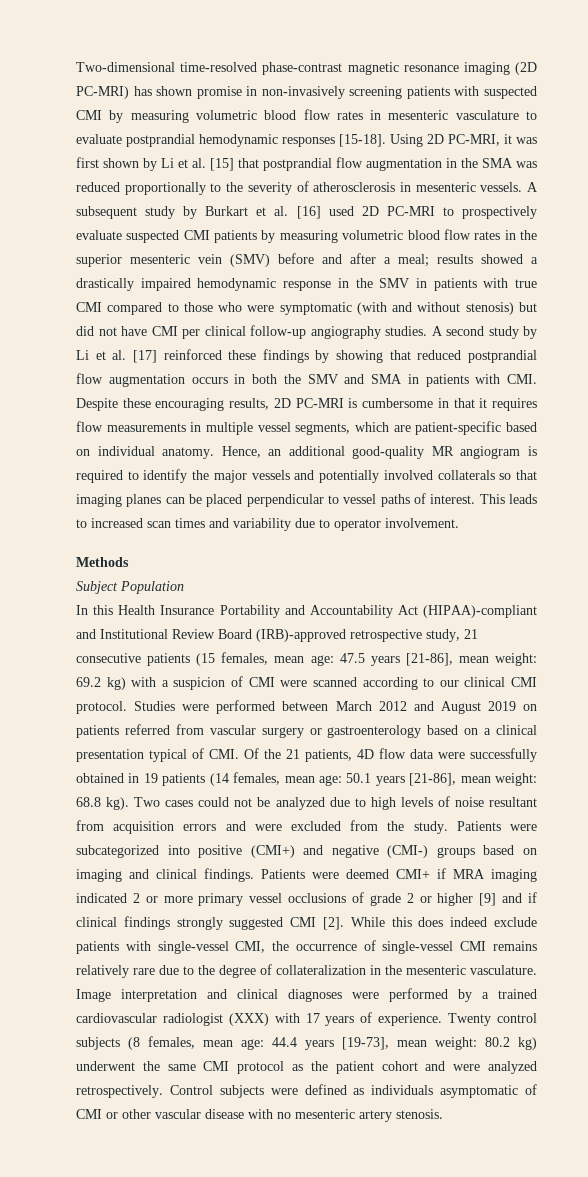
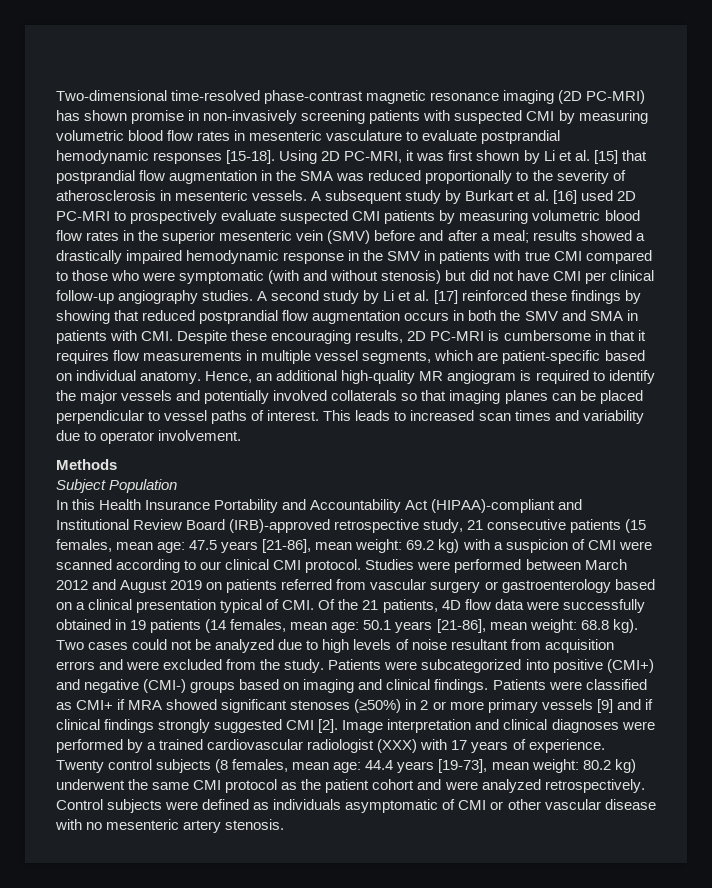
[352,446,425,459] good-quality -> [341,370,416,384] high-quality
[346,869,389,879] deemed -> [585,679,647,690] [56,702,72,710] classified as
[491,869,537,882] [76,892,474,906] imaging indicated 2 or more primary vessel occlusions of grade 2 or higher -> [166,699,593,713] showed significant stenoses (≥50%) in 2 or more primary vessels
[350,917,537,927] [76,940,537,954] [76,964,537,978] While this does indeed exclude patients with single-vessel CMI, the occurrence of single-vessel CMI remains relatively rare due to the degree of collateralization in the mesenteric vasculature. -> (339, 726) none

